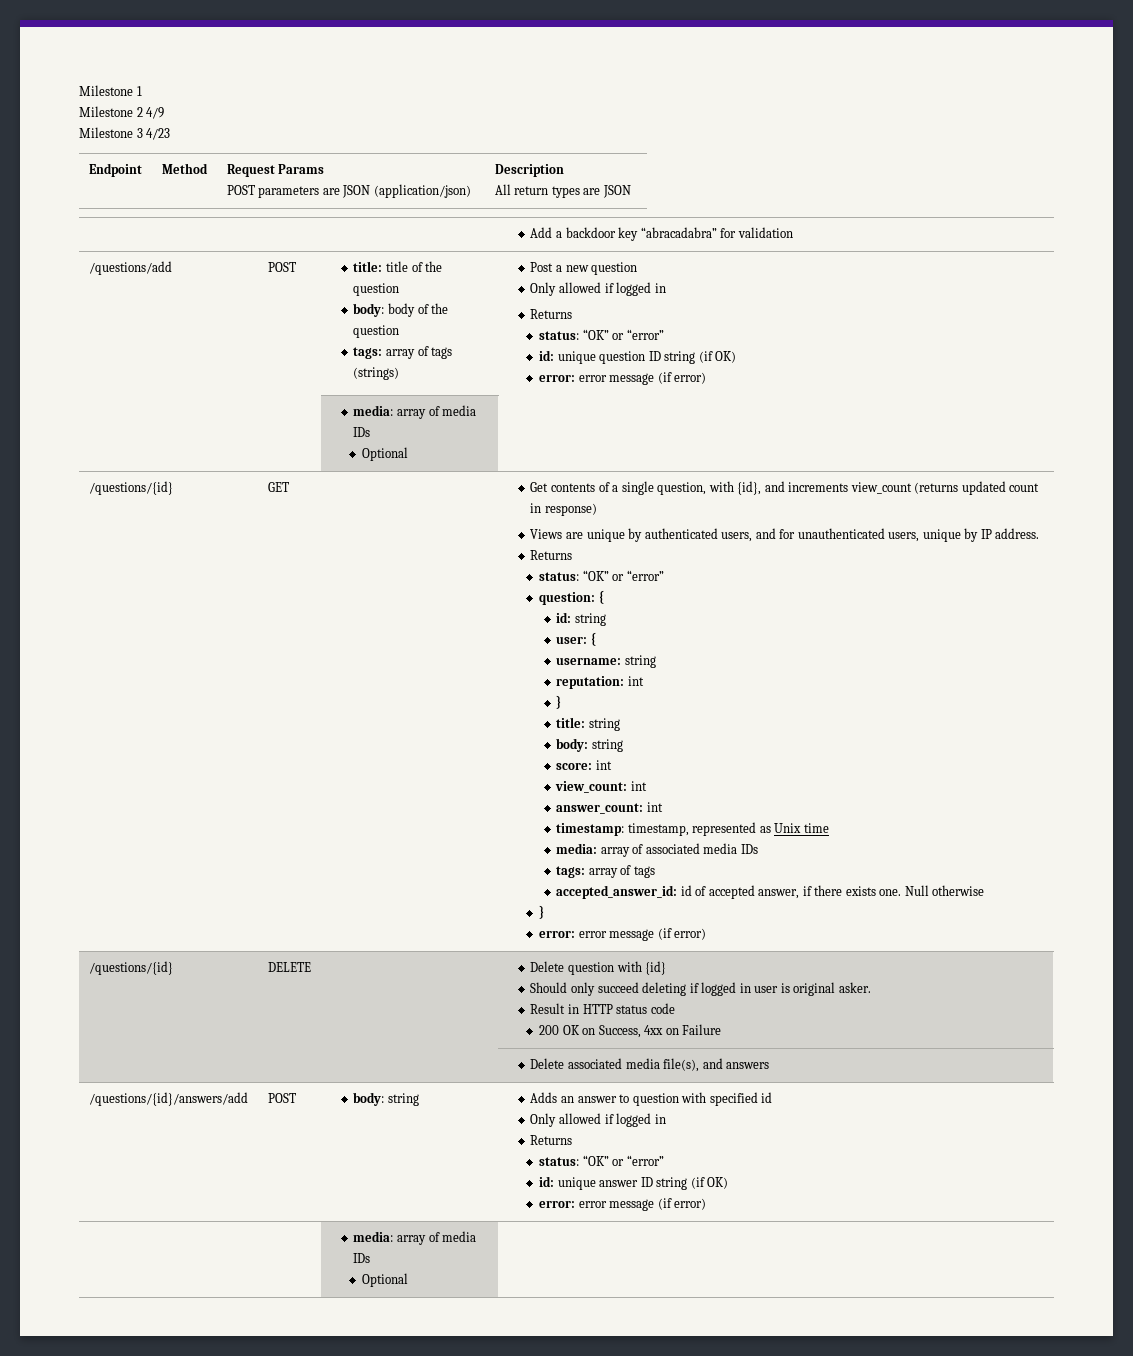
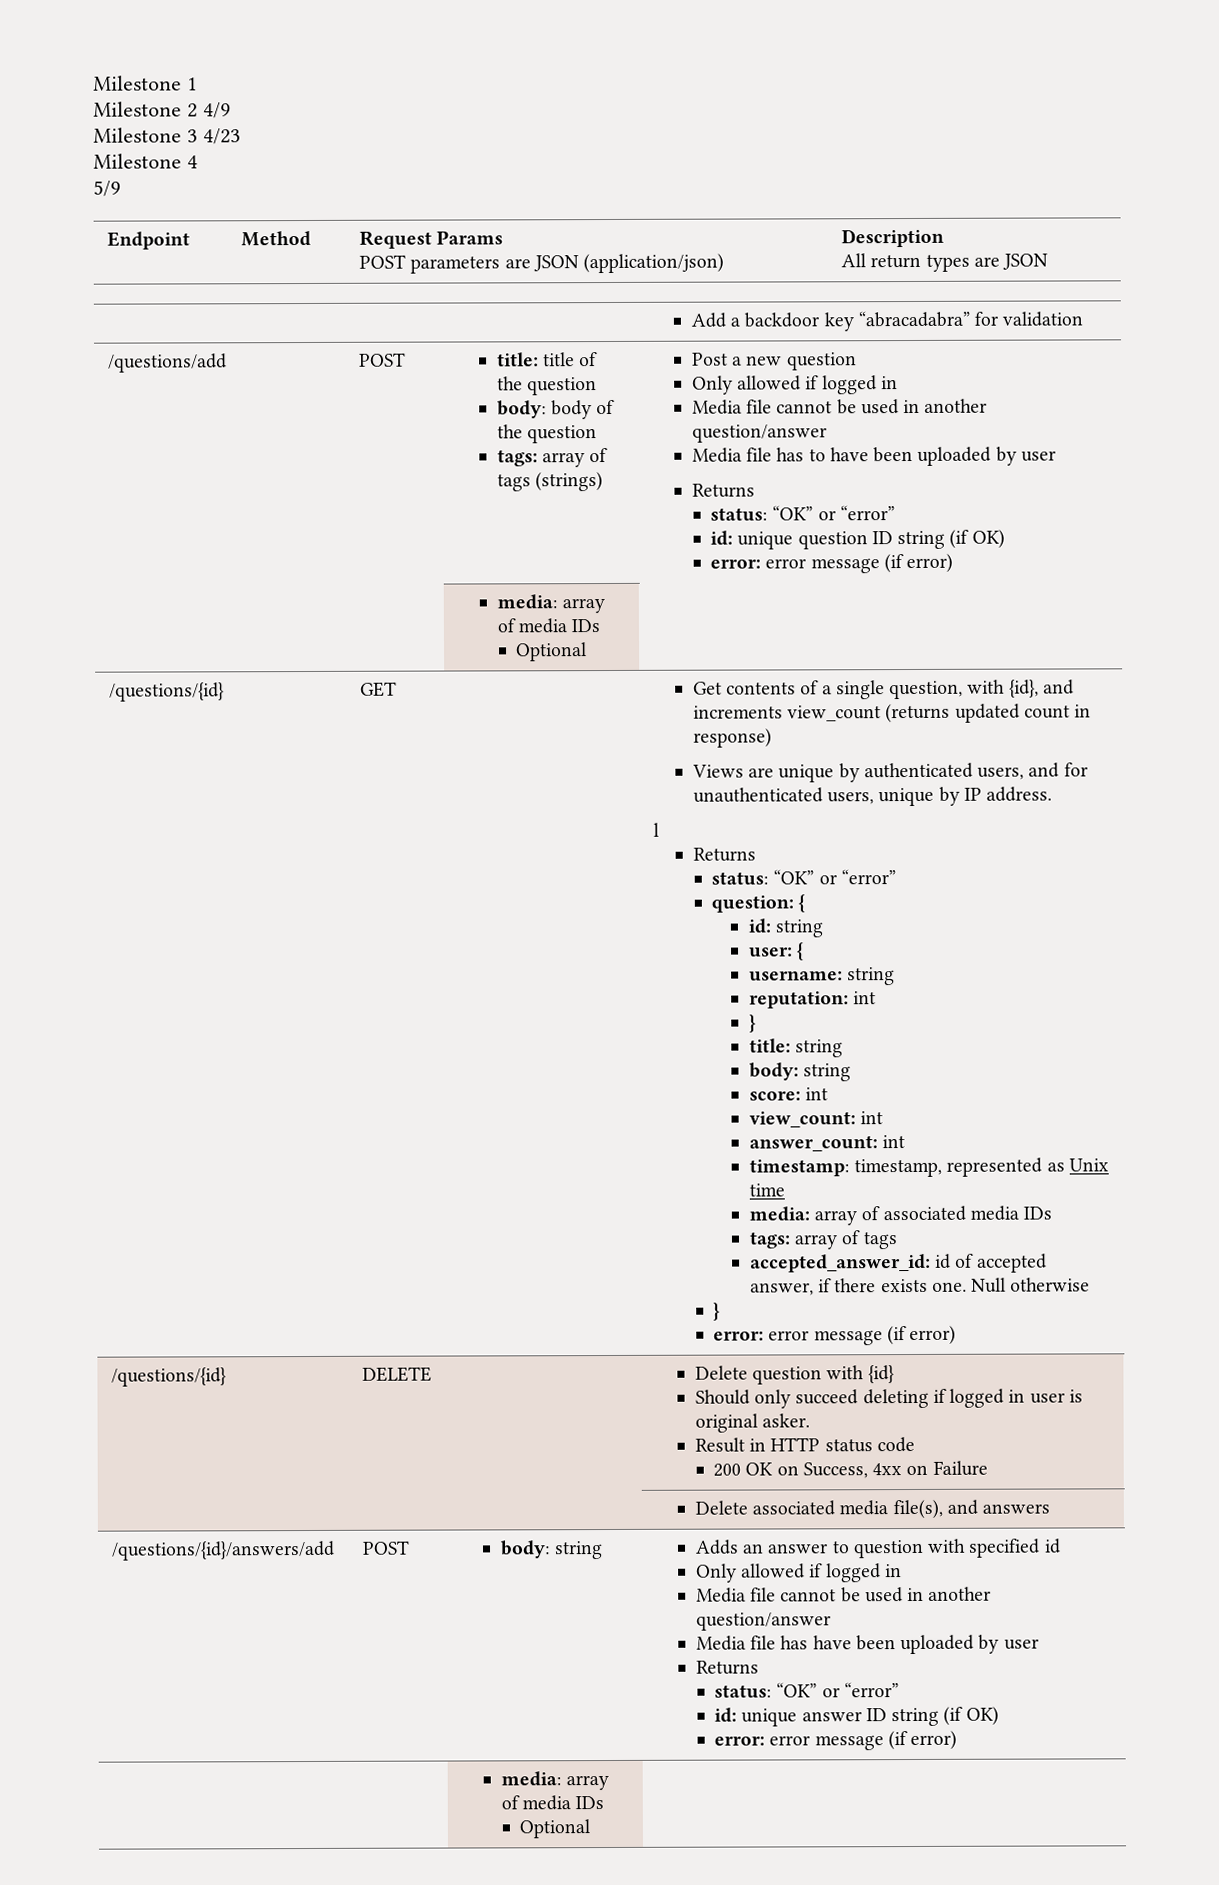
(171, 134) none -> [93,153,198,169] [93,180,121,197] // Milestone 4 // 5/9
(666, 288) none -> [691,398,988,415] [691,424,827,443] [691,446,1056,466] // Media file cannot be used in another question/answer // Media file has to have been uploaded by user
(1040, 533) none -> [653,822,660,837] // l
(666, 1119) none -> [695,1586,992,1603] [695,1612,831,1631] [695,1634,1039,1655] // Media file cannot be used in another question/answer // Media file has have been uploaded by user

